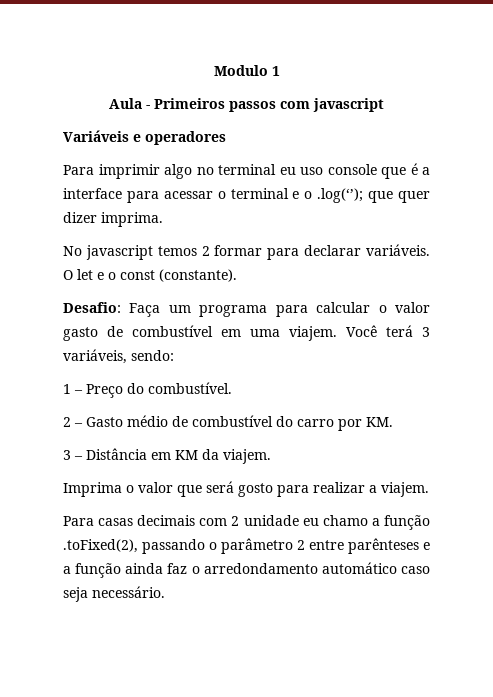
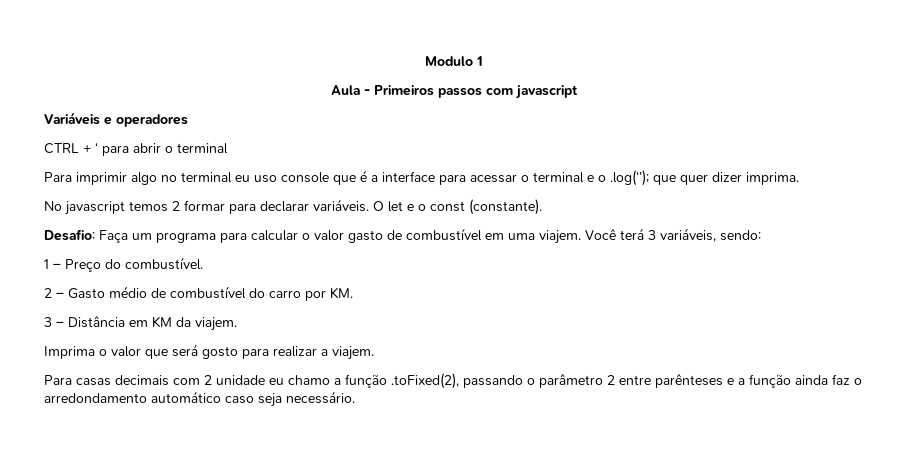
(226, 138) none -> [44,142,228,156] // CTRL + ‘ para abrir o terminal

